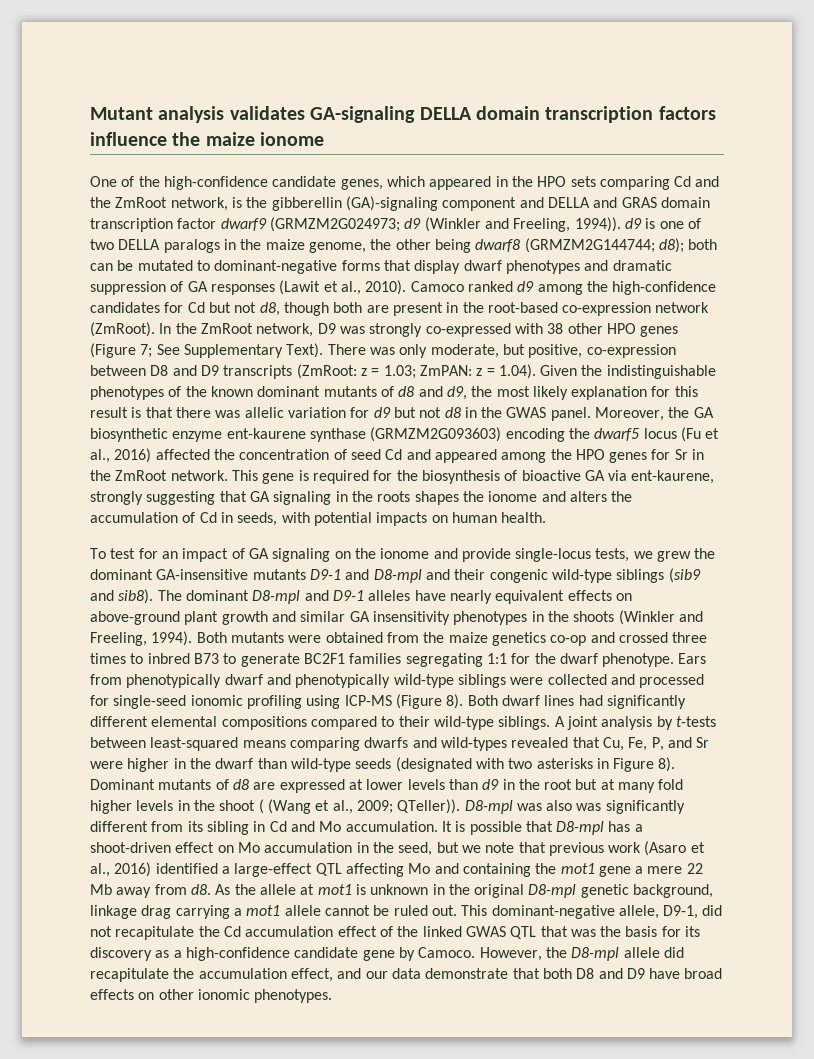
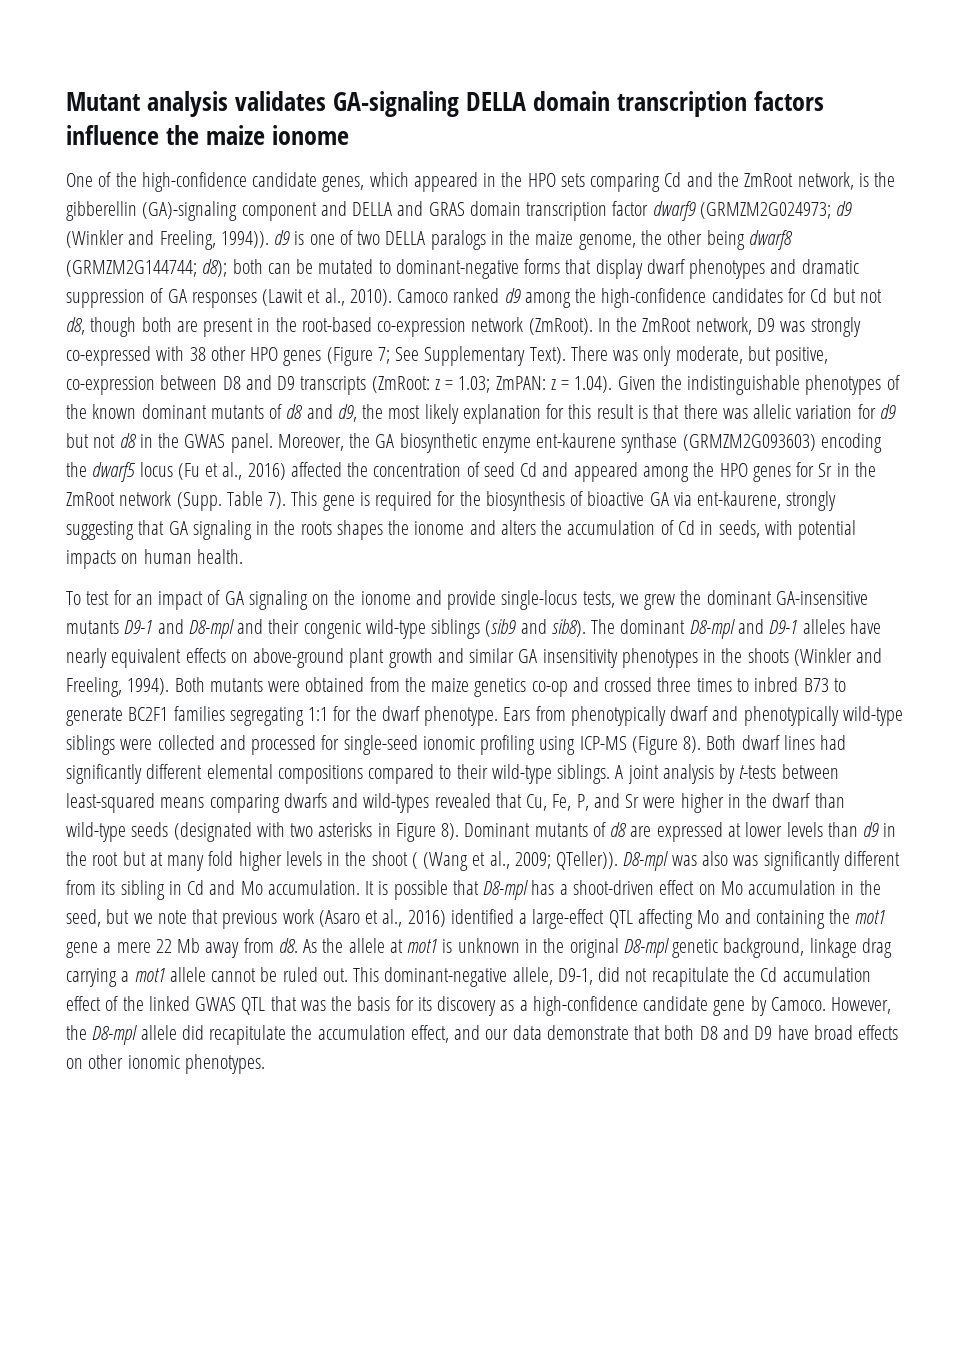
[170,470,228,481] network. -> [119,491,287,511] network (Supp. Table 7).

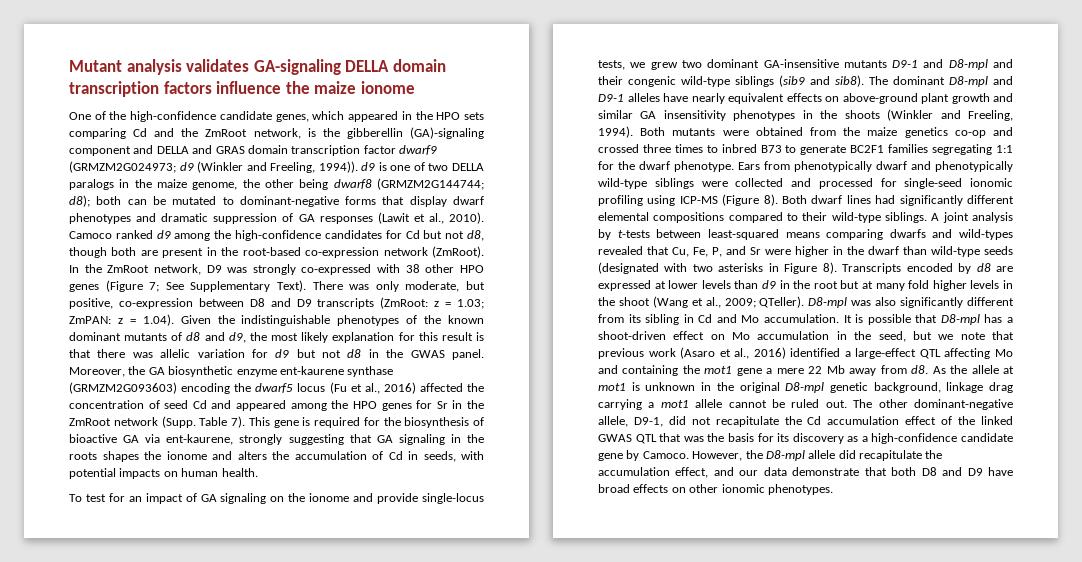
[680,590,702,605] the -> [681,60,702,68] two
[464,822,606,837] Dominant mutants of -> [842,263,972,274] Transcripts encoded by
[411,852,418,869] ( -> (650, 301) none
[556,851,619,870] QTeller)). -> [759,296,805,308] QTeller).
[733,855,759,866] was -> (897, 301) none
[353,967,380,982] This -> [853,399,908,408] The other

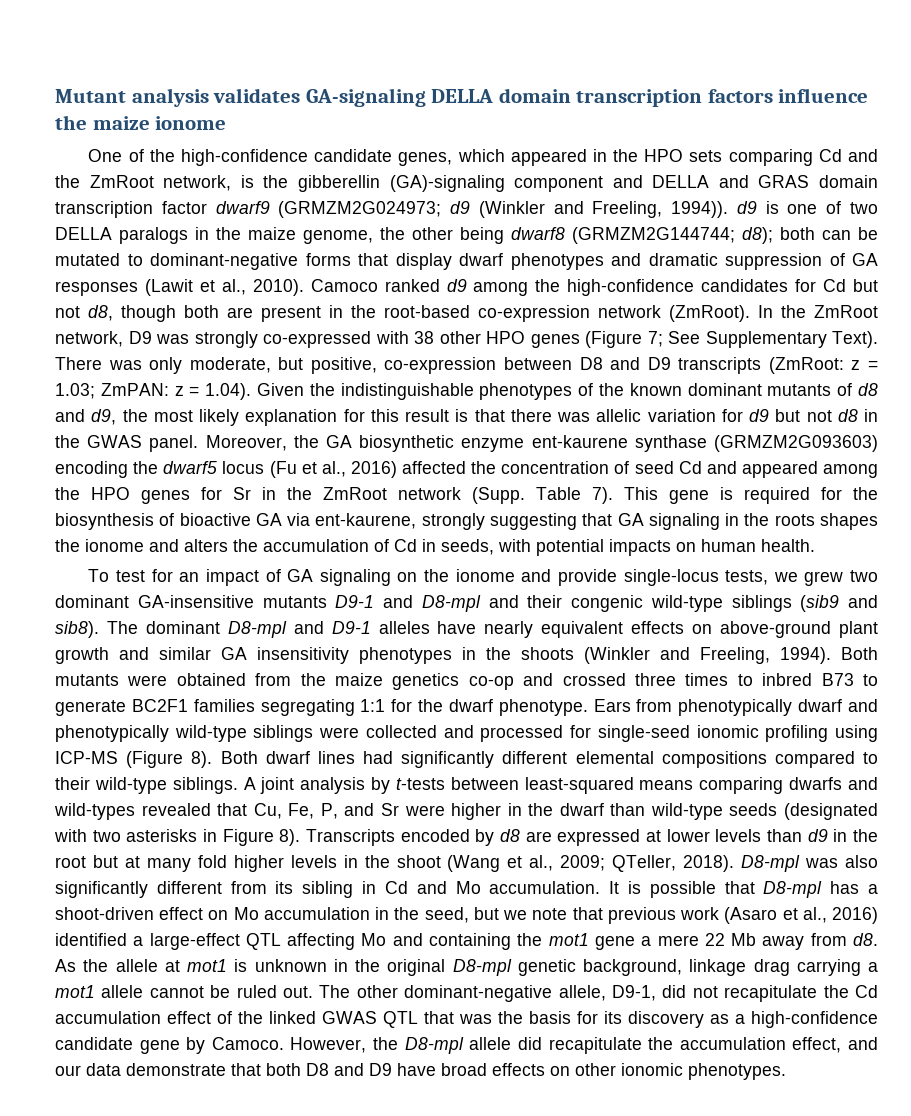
[759,296,805,308] QTeller). -> [612,855,735,872] QTeller, 2018).

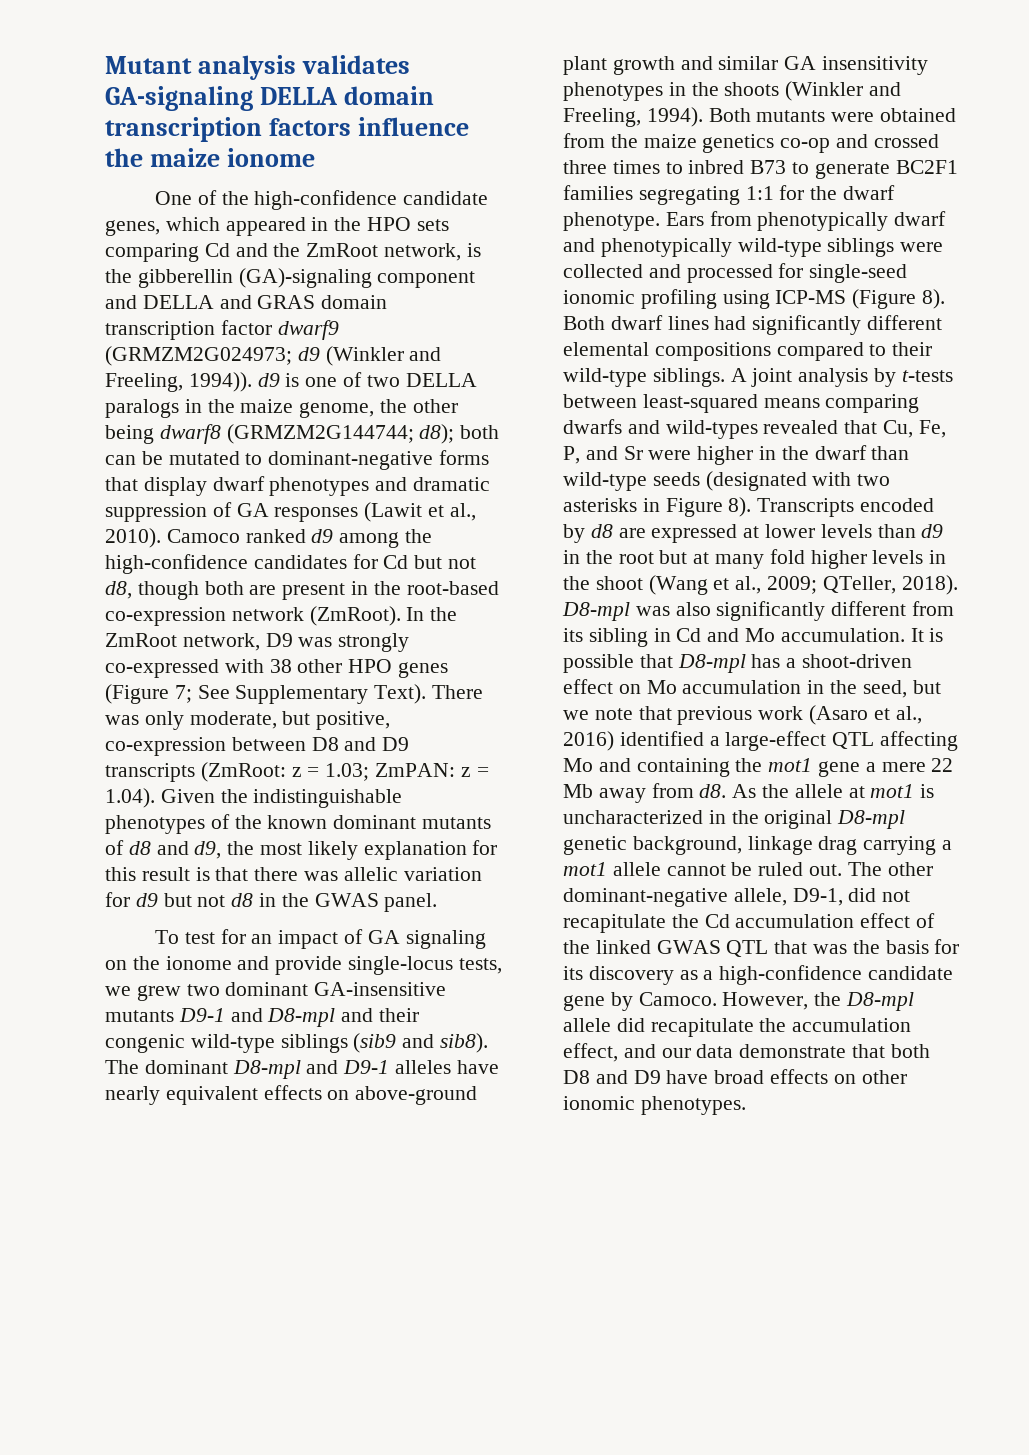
[205,435,878,452] [55,461,878,478] [55,487,878,504] [55,513,879,530] [55,539,815,556] Moreover, the GA biosynthetic enzyme ent-kaurene synthase (GRMZM2G093603) encoding the dwarf5 locus (Fu et al., 2016) affected the concentration of seed Cd and appeared among the HPO genes for Sr in the ZmRoot network (Supp. Table 7). This gene is required for the biosynthesis of bioactive GA via ent-kaurene, strongly suggesting that GA signaling in the roots shapes the ionome and alters the accumulation of Cd in seeds, with potential impacts on human health. -> (438, 902) none
[254,959,327,972] unknown -> [563,810,703,824] uncharacterized

